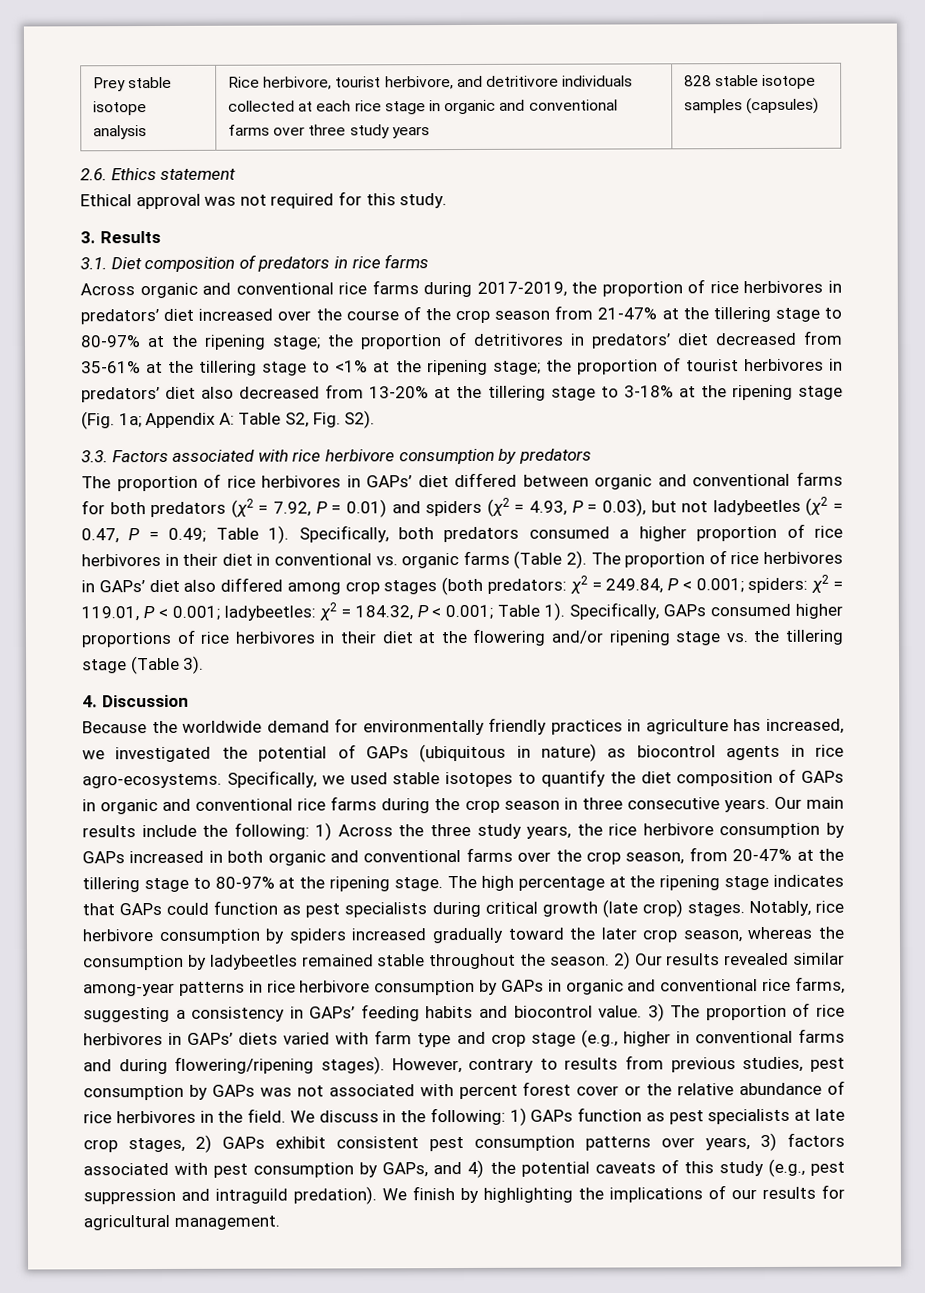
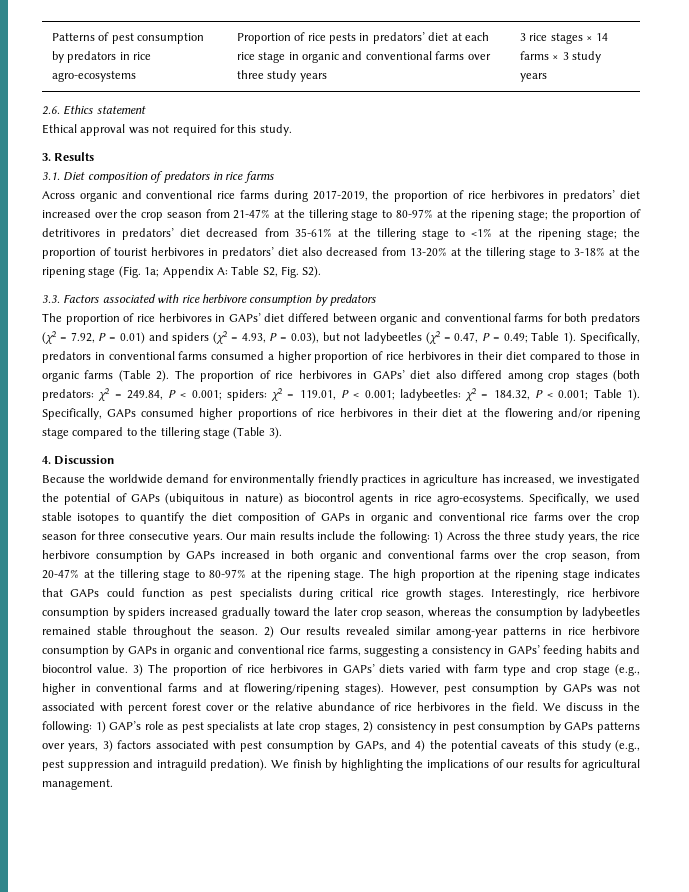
[93,76,173,92] [93,101,148,116] [93,125,148,140] [228,75,634,90] [228,100,296,112] Prey stable isotope analysis | Rice herbivore, tourist herbivore, and detritivore individuals collected -> [51,32,205,44] [51,51,152,63] [51,71,136,82] [236,32,449,44] Patterns of pest consumption by predators in rice agro-ecosystems | Proportion of rice pests in predators’ diet
[684,74,817,90] [684,97,820,115] 828 stable isotope samples (capsules) -> [519,33,609,44] [519,51,602,63] [519,73,547,82] 3 rice stages × 14 farms × 3 study years
[345,306,451,321] course of the -> (138, 213) none
[398,526,520,543] both predators -> [42,351,208,363] predators in conventional farms
[256,553,398,566] in conventional vs. -> [529,351,640,363] compared to those in
[725,633,748,643] vs. -> [72,427,137,439] compared to
[381,797,578,814] during the crop season in -> [568,512,641,524] [42,531,96,540] over the crop season for
[517,876,605,891] percentage -> [420,570,475,581] proportion
[541,899,811,918] growth (late crop) stages. Notably, -> [380,588,560,600] rice growth stages. Interestingly,
[118,1058,168,1075] during -> [228,684,239,692] at
[468,1055,804,1073] contrary to results from previous studies, -> (439, 689) none
[530,1107,643,1122] GAPs function -> [109,721,164,730] GAP’s role
[222,1135,575,1152] GAPs exhibit consistent pest consumption -> [376,721,594,733] consistency in pest consumption by GAPs

